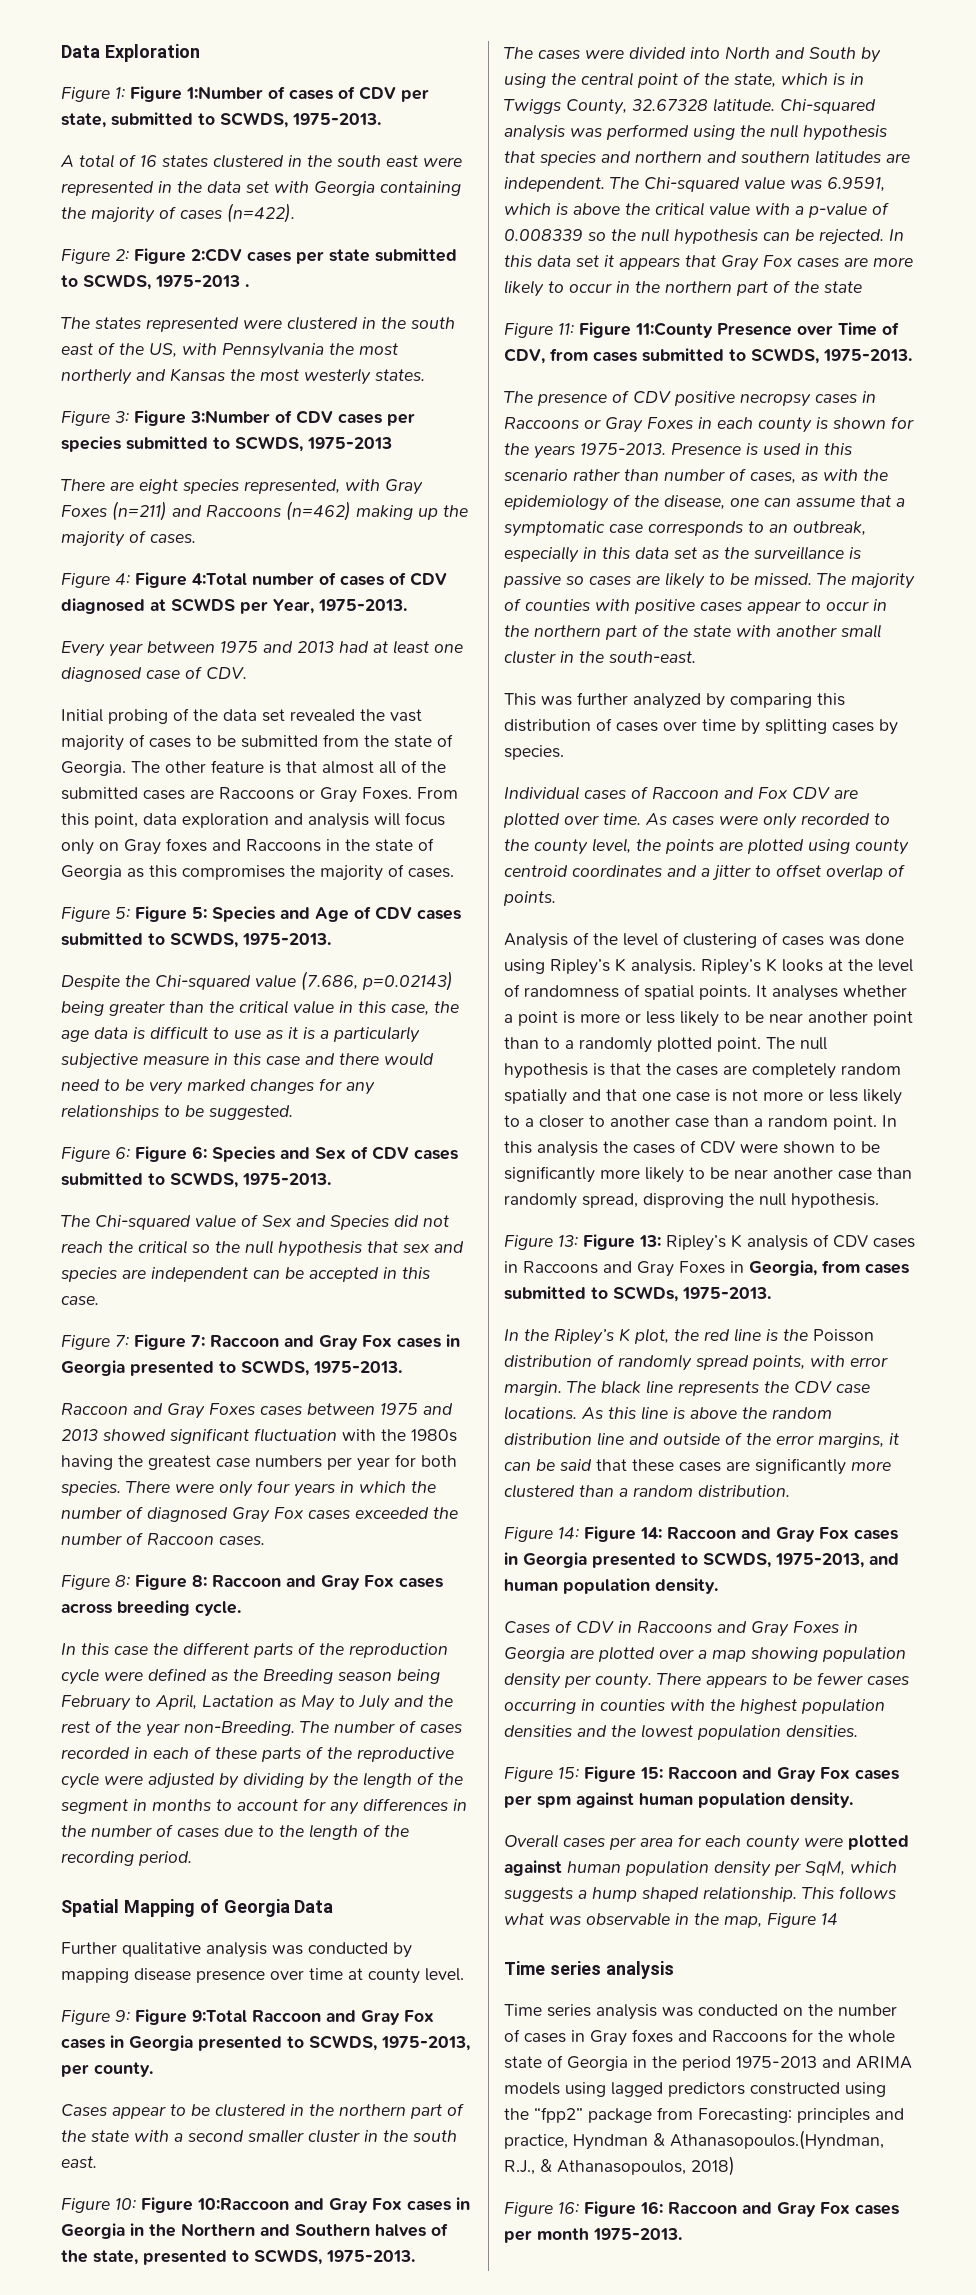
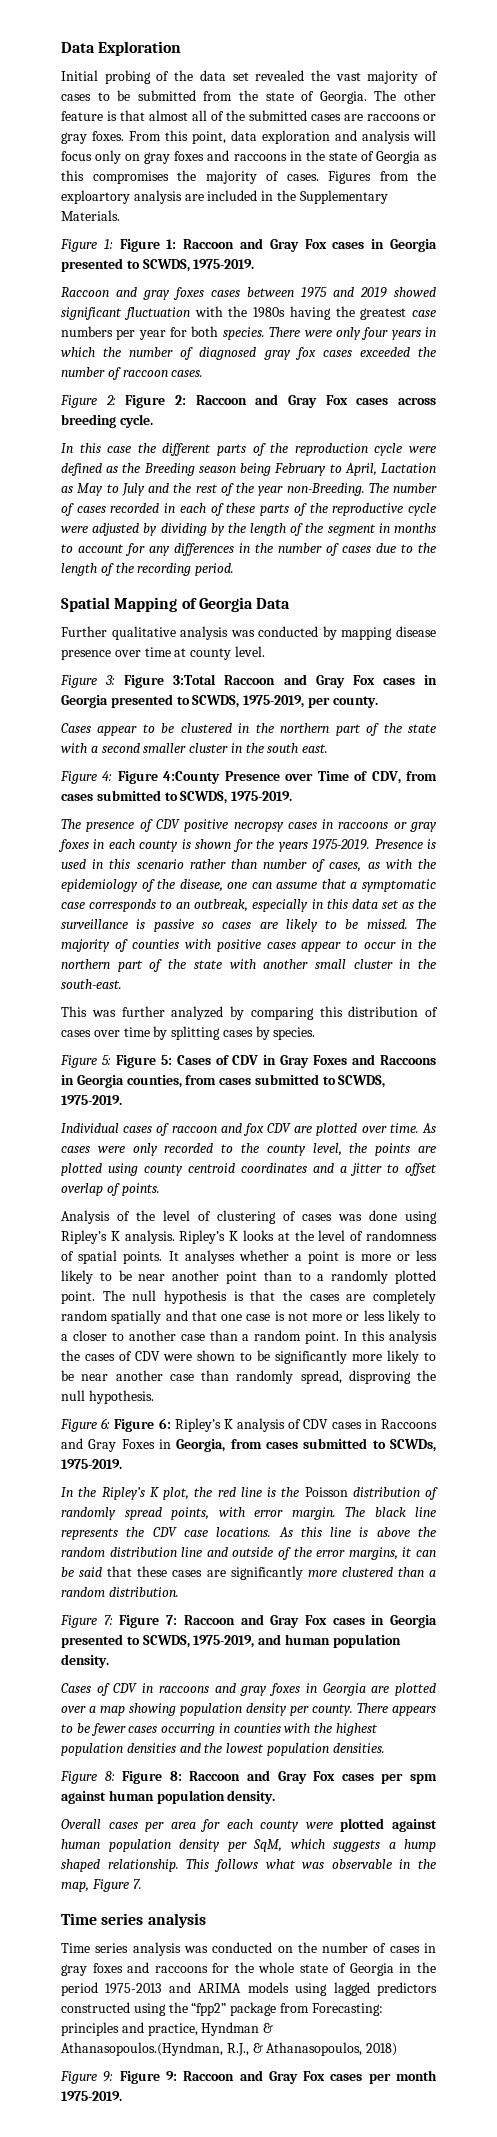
[61,86,429,102] [61,112,381,128] [60,154,462,168] [61,181,461,196] [61,203,295,223] [61,248,457,264] [61,274,249,290] [61,316,455,332] [61,342,398,359] [61,368,425,385] [61,410,415,426] [61,436,392,452] [61,479,423,495] [61,501,468,521] [61,530,196,547] [61,572,447,588] [61,598,407,614] [61,640,463,657] [61,666,247,682] // Figure 1: Figure 1:Number of cases of CDV per state, submitted to SCWDS, 1975-2013. // A total of 16 states clustered in the south east were represented in the data set with Georgia containing the majority of cases (n=422). // Figure 2: Figure 2:CDV cases per state submitted to SCWDS, 1975-2013 . // The states represented were clustered in the south east of the US, with Pennsylvania the most northerly and Kansas the most westerly states. // Figure 3: Figure 3:Number of CDV cases per species submitted to SCWDS, 1975-2013 // There are eight species represented, with Gray Foxes (n=211) and Raccoons (n=462) making up the majority of cases. // Figure 4: Figure 4:Total number of cases of CDV diagnosed at SCWDS per Year, 1975-2013. // Every year between 1975 and 2013 had at least one diagnosed case of CDV. -> (182, 48) none
[219,787,412,803] Raccoons or Gray Foxes. -> [367,114,436,121] [61,131,124,144] raccoons or gray foxes.
[124,838,321,855] Gray foxes and Raccoons -> [144,150,287,164] gray foxes and raccoons
[61,906,461,922] [61,932,331,948] [61,971,453,991] [61,1000,459,1016] [61,1026,420,1043] [61,1052,434,1069] [61,1078,375,1095] [61,1104,293,1120] [61,1146,458,1162] [61,1172,331,1188] [61,1214,449,1230] [61,1240,464,1257] [61,1267,431,1282] [61,1295,99,1305] [61,1334,205,1350] // Figure 5: Figure 5: Species and Age of CDV cases submitted to SCWDS, 1975-2013. // Despite the Chi-squared value (7.686, p=0.02143) being greater than the critical value in this case, the age data is difficult to use as it is a particularly subjective measure in this case and there would need to be very marked changes for any relationships to be suggested. // Figure 6: Figure 6: Species and Sex of CDV cases submitted to SCWDS, 1975-2013. // The Chi-squared value of Sex and Species did not reach the critical so the null hypothesis that sex and species are independent can be accepted in this case. // Figure 7: Figure 7: -> [328,170,436,184] [61,190,388,204] [61,210,120,221] [60,239,177,252] Figures from the exploartory analysis are included in the Supplementary Materials. // Figure 1: Figure 1:
[313,1361,402,1373] [61,1403,256,1419] 1975-2013. // Raccoon and Gray Foxes -> [193,259,255,269] [61,287,204,300] 1975-2019. // Raccoon and gray foxes
[61,1429,98,1441] 2013 -> [360,287,387,298] 2019
[232,1507,304,1523] Gray Fox -> [263,347,316,360] gray fox
[147,1533,265,1545] [61,1574,207,1590] Raccoon cases. // Figure 8: Figure 8: -> [122,370,204,377] [60,395,186,408] raccoon cases. // Figure 2: Figure 2:
[115,2009,247,2025] 9: Figure 9:Total -> [105,674,217,688] 3: Figure 3:Total
[381,2036,470,2051] 1975-2013, -> [243,695,305,708] 1975-2019,
[115,2197,470,2213] [61,2223,448,2239] [61,2249,415,2265] [504,46,881,63] [504,72,864,88] [504,98,876,115] [504,124,888,141] [504,150,910,166] [504,176,885,192] [504,202,889,218] [504,228,904,245] [504,255,913,271] [504,280,862,297] [504,322,713,338] 10: Figure 10:Raccoon and Gray Fox cases in Georgia in the Northern and Southern halves of the state, presented to SCWDS, 1975-2013. // The cases were divided into North and South by using the central point of the state, which is in Twiggs County, 32.67328 latitude. Chi-squared analysis was performed using the null hypothesis that species and northern and southern latitudes are independent. The Chi-squared value was 6.9591, which is above the critical value with a p-value of 0.008339 so the null hypothesis can be rejected. In this data set it appears that Gray Fox cases are more likely to occur in the northern part of the state // Figure 11: Figure 11:County -> [102,771,221,784] 4: Figure 4:County
[823,349,912,361] 1975-2013. -> [231,791,293,801] 1975-2019.
[504,417,694,433] Raccoons or Gray Foxes -> [338,822,438,832] [58,839,89,852] raccoons or gray foxes
[580,443,666,455] 1975-2013. -> [312,839,371,850] 1975-2019.
(564, 752) none -> [60,1054,436,1068] [61,1074,386,1088] [61,1095,122,1105] // Figure 5: Figure 5: Cases of CDV in Gray Foxes and Raccoons in Georgia counties, from cases submitted to SCWDS, 1975-2019.
[652,787,788,799] Raccoon and Fox -> [171,1123,264,1136] raccoon and fox
[558,1234,661,1250] 13: Figure 13: -> [101,1418,171,1432] 6: Figure 6:
[682,1287,771,1299] 1975-2013. -> [61,1459,122,1469] 1975-2019.
[558,1526,662,1542] 14: Figure 14: -> [103,1615,178,1628] 7: Figure 7:
[775,1553,864,1568] 1975-2013, -> [193,1635,255,1648] 1975-2019,
[637,1621,840,1637] Raccoons and Gray Foxes -> [158,1683,301,1696] raccoons and gray foxes
[558,1766,663,1782] 15: Figure 15: -> [104,1771,182,1784] 8: Figure 8:
[821,1913,838,1925] 14 -> [132,1879,142,1889] 7.
[590,2029,787,2046] Gray foxes and Raccoons -> [61,1962,208,1976] gray foxes and raccoons
[558,2201,663,2217] 16: Figure 16: -> [103,2071,177,2084] 9: Figure 9:
[593,2228,682,2240] 1975-2013. -> [61,2091,122,2101] 1975-2019.

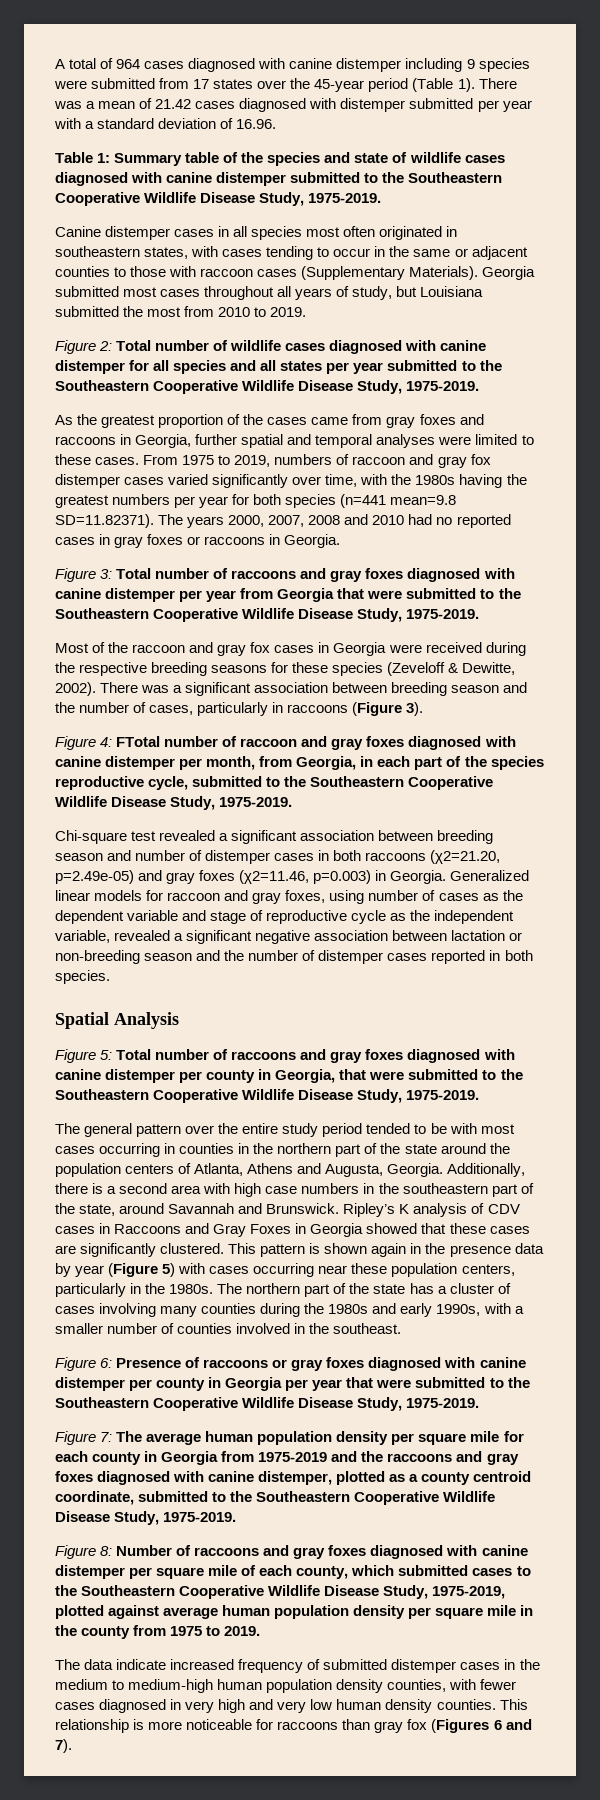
[61,41,182,56] [61,70,438,84] [61,90,437,104] [61,110,436,121] [61,130,436,144] [61,150,141,164] Data Exploration // Initial probing of the data set revealed the vast majority of cases to be submitted from the state of Georgia. The other feature is that almost all of the submitted cases are raccoons or gray foxes. From this point, data exploration and analysis will focus only on -> [55,58,530,72] [54,78,517,92] [54,98,532,112] [54,118,277,129] [55,152,505,166] [55,172,503,186] [55,192,382,206] [55,226,458,240] [55,246,528,260] [55,266,536,280] [55,286,484,300] [55,306,307,317] [55,340,487,354] [55,360,502,374] [55,380,480,394] [55,414,383,428] A total of 964 cases diagnosed with canine distemper including 9 species were submitted from 17 states over the 45-year period (Table 1). There was a mean of 21.42 cases diagnosed with distemper submitted per year with a standard deviation of 16.96. // Table 1: Summary table of the species and state of wildlife cases diagnosed with canine distemper submitted to the Southeastern Cooperative Wildlife Disease Study, 1975-2019. // Canine distemper cases in all species most often originated in southeastern states, with cases tending to occur in the same or adjacent counties to those with raccoon cases (Supplementary Materials). Georgia submitted most cases throughout all years of study, but Louisiana submitted the most from 2010 to 2019. // Figure 2: Total number of wildlife cases diagnosed with canine distemper for all species and all states per year submitted to the Southeastern Cooperative Wildlife Disease Study, 1975-2019. // As the greatest proportion of the cases came from
[305,150,437,164] [61,170,436,184] [61,190,388,204] [61,210,120,221] [60,238,438,252] [61,258,255,272] [61,287,436,300] [61,307,190,320] the state of Georgia as this compromises the majority of cases. Figures from the exploartory analysis are included in the Supplementary Materials. // Figure 1: Figure 1: Raccoon and Gray Fox cases in Georgia presented to SCWDS, 1975-2019. // Raccoon and gray foxes cases between 1975 and 2019 showed significant fluctuation -> [135,434,534,448] [55,454,491,468] [55,474,358,488] Georgia, further spatial and temporal analyses were limited to these cases. From 1975 to 2019, numbers of raccoon and gray fox distemper cases varied significantly over time,
[412,310,436,317] case -> (109, 501) none
[222,327,437,340] [61,347,436,360] [61,367,204,380] [60,394,437,408] [61,414,153,428] [61,443,436,456] [61,463,437,476] [61,483,437,496] [61,503,436,516] [61,523,437,536] [61,543,436,556] [61,563,235,576] [61,597,291,612] [61,626,436,640] [61,646,265,660] [60,674,437,688] [61,694,378,708] [61,723,436,736] [61,743,329,753] [60,771,438,784] [61,790,293,804] [61,819,438,832] [58,839,436,852] [61,859,436,872] [61,879,436,892] [61,899,436,912] [61,919,437,932] [61,939,436,952] [61,959,436,972] [61,979,122,989] [61,1006,438,1020] [61,1026,316,1040] [60,1054,436,1068] [61,1074,386,1088] [61,1095,122,1105] [61,1123,437,1136] [61,1143,437,1156] [61,1163,437,1176] [61,1183,160,1196] [61,1210,437,1224] [61,1230,438,1244] [61,1250,437,1264] [61,1270,437,1284] [61,1290,436,1304] [61,1310,436,1324] [61,1330,437,1344] [61,1350,436,1364] [61,1370,436,1384] [61,1390,154,1404] [60,1418,171,1432] species. There were only four years in which the number of diagnosed gray fox cases exceeded the number of raccoon cases. // Figure 2: Figure 2: Raccoon and Gray Fox cases across breeding cycle. // In this case the different parts of the reproduction cycle were defined as the Breeding season being February to April, Lactation as May to July and the rest of the year non-Breeding. The number of cases recorded in each of these parts of the reproductive cycle were adjusted by dividing by the length of the segment in months to account for any differences in the number of cases due to the length of the recording period. // Spatial Mapping of Georgia Data // Further qualitative analysis was conducted by mapping disease presence over time at county level. // Figure 3: Figure 3:Total Raccoon and Gray Fox cases in Georgia presented to SCWDS, 1975-2019, per county. // Cases appear to be clustered in the northern part of the state with a second smaller cluster in the south east. // Figure 4: Figure 4:County Presence over Time of CDV, from cases submitted to SCWDS, 1975-2019. // The presence of CDV positive necropsy cases in raccoons or gray foxes in each county is shown for the years 1975-2019. Presence is used in this scenario rather than number of cases, as with the epidemiology of the disease, one can assume that a symptomatic case corresponds to an outbreak, especially in this data set as the surveillance is passive so cases are likely to be missed. The majority of counties with positive cases appear to occur in the northern part of the state with another small cluster in the south-east. // This was further analyzed by comparing this distribution of cases over time by splitting cases by species. // Figure 5: Figure 5: Cases of CDV in Gray Foxes and Raccoons in Georgia counties, from cases submitted to SCWDS, 1975-2019. // Individual cases of raccoon and fox CDV are plotted over time. As cases were only recorded to the county level, the points are plotted using county centroid coordinates and a jitter to offset overlap of points. // Analysis of the level of clustering of cases was done using Ripley’s K analysis. Ripley’s K looks at the level of randomness of spatial points. It analyses whether a point is more or less likely to be near another point than to a randomly plotted point. The null hypothesis is that the cases are completely random spatially and that one case is not more or less likely to a closer to another case than a random point. In this analysis the cases of CDV were shown to be significantly more likely to be near another case than randomly spread, disproving the null hypothesis. // Figure 6: Figure 6: -> [285,494,457,508] [55,514,511,528] [55,534,341,548] [55,568,515,582] [55,588,521,602] [55,608,480,622] [55,642,526,656] [55,662,516,676] [55,682,528,696] [55,702,424,716] [55,736,516,750] [55,756,544,770] [55,776,494,790] [55,796,293,810] [55,830,494,844] [55,850,501,864] [55,870,530,884] [55,890,523,904] [55,910,515,924] [55,930,523,944] [55,950,533,964] [55,970,110,984] [55,1012,179,1029] [55,1049,515,1063] [55,1069,523,1083] [55,1089,480,1103] [55,1123,515,1137] [55,1143,510,1157] [55,1163,526,1177] [55,1183,534,1197] [55,1203,340,1216] species (n=441 mean=9.8 SD=11.82371). The years 2000, 2007, 2008 and 2010 had no reported cases in gray foxes or raccoons in Georgia. // Figure 3: Total number of raccoons and gray foxes diagnosed with canine distemper per year from Georgia that were submitted to the Southeastern Cooperative Wildlife Disease Study, 1975-2019. // Most of the raccoon and gray fox cases in Georgia were received during the respective breeding seasons for these species (Zeveloff & Dewitte, 2002). There was a significant association between breeding season and the number of cases, particularly in raccoons (Figure 3). // Figure 4: FTotal number of raccoon and gray foxes diagnosed with canine distemper per month, from Georgia, in each part of the species reproductive cycle, submitted to the Southeastern Cooperative Wildlife Disease Study, 1975-2019. // Chi-square test revealed a significant association between breeding season and number of distemper cases in both raccoons (χ2=21.20, p=2.49e-05) and gray foxes (χ2=11.46, p=0.003) in Georgia. Generalized linear models for raccoon and gray foxes, using number of cases as the dependent variable and stage of reproductive cycle as the independent variable, revealed a significant negative association between lactation or non-breeding season and the number of distemper cases reported in both species. // Spatial Analysis // Figure 5: Total number of raccoons and gray foxes diagnosed with canine distemper per county in Georgia, that were submitted to the Southeastern Cooperative Wildlife Disease Study, 1975-2019. // The general pattern over the entire study period tended to be with most cases occurring in counties in the northern part of the state around the population centers of Atlanta, Athens and Augusta, Georgia. Additionally, there is a second area with high case numbers in the southeastern part of the state, around Savannah and Brunswick.
[176,1438,436,1452] [61,1459,122,1469] [61,1487,438,1500] [61,1507,436,1520] [61,1527,437,1540] [61,1547,436,1560] [61,1567,103,1577] Georgia, from cases submitted to SCWDs, 1975-2019. // In the Ripley’s K plot, the red line is the Poisson distribution of randomly spread points, with error margin. The black line represents the CDV case locations. As this line is above the random distribution line and outside of the error margins, it can be said -> [310,1223,418,1237] Georgia showed
[307,1567,436,1577] [61,1587,179,1597] [60,1614,437,1628] [61,1634,401,1648] [61,1654,109,1668] [61,1683,436,1696] [61,1703,436,1716] [61,1723,379,1736] [61,1743,385,1756] [60,1770,438,1784] [61,1790,276,1804] [61,1819,333,1832] more clustered than a random distribution. // Figure 7: Figure 7: Raccoon and Gray Fox cases in Georgia presented to SCWDS, 1975-2019, and human population density. // Cases of CDV in raccoons and gray foxes in Georgia are plotted over a map showing population density per county. There appears to be fewer cases occurring in counties with the highest population densities and the lowest population densities. // Figure 8: Figure 8: Raccoon and Gray Fox cases per spm against human population density. // Overall cases per area for each county were -> [160,1243,544,1257] [55,1263,515,1277] [55,1283,511,1297] [55,1303,524,1317] [55,1323,402,1334] [55,1357,526,1371] [55,1377,530,1391] [55,1397,480,1411] [55,1431,524,1445] [55,1451,519,1465] [55,1471,532,1485] [55,1491,496,1505] [55,1511,237,1525] [55,1545,528,1559] [55,1565,531,1579] [55,1585,506,1599] clustered. This pattern is shown again in the presence data by year (Figure 5) with cases occurring near these population centers, particularly in the 1980s. The northern part of the state has a cluster of cases involving many counties during the 1980s and early 1990s, with a smaller number of counties involved in the southeast. // Figure 6: Presence of raccoons or gray foxes diagnosed with canine distemper per county in Georgia per year that were submitted to the Southeastern Cooperative Wildlife Disease Study, 1975-2019. // Figure 7: The average human population density per square mile for each county in Georgia from 1975-2019 and the raccoons and gray foxes diagnosed with canine distemper, plotted as a county centroid coordinate, submitted to the Southeastern Cooperative Wildlife Disease Study, 1975-2019. // Figure 8: Number of raccoons and gray foxes diagnosed with canine distemper per square mile of each county, which submitted cases to the Southeastern Cooperative Wildlife Disease Study, 1975-2019,
[61,1839,436,1852] [61,1859,436,1872] [61,1879,142,1892] [61,1913,206,1928] [61,1942,437,1956] [61,1962,436,1976] [61,1982,437,1996] [61,2002,383,2016] [61,2022,274,2036] [61,2042,398,2056] [60,2070,438,2084] [61,2091,122,2101] human population density per SqM, which suggests a hump shaped relationship. This follows what was observable in the map, Figure 7. // Time series analysis // Time series analysis was conducted on the number of cases in gray foxes and raccoons for the whole state of Georgia in the period 1975-2013 and ARIMA models using lagged predictors constructed using the “fpp2” package from Forecasting: principles and practice, Hyndman & Athanasopoulos.(Hyndman, R.J., & Athanasopoulos, 2018) // Figure 9: Figure 9: Raccoon and Gray Fox cases per month 1975-2019. -> [163,1605,534,1619] [55,1625,261,1639] [55,1659,540,1673] [55,1679,517,1693] [55,1699,528,1713] [55,1719,532,1733] [55,1739,72,1753] average human population density per square mile in the county from 1975 to 2019. // The data indicate increased frequency of submitted distemper cases in the medium to medium-high human population density counties, with fewer cases diagnosed in very high and very low human density counties. This relationship is more noticeable for raccoons than gray fox (Figures 6 and 7).

